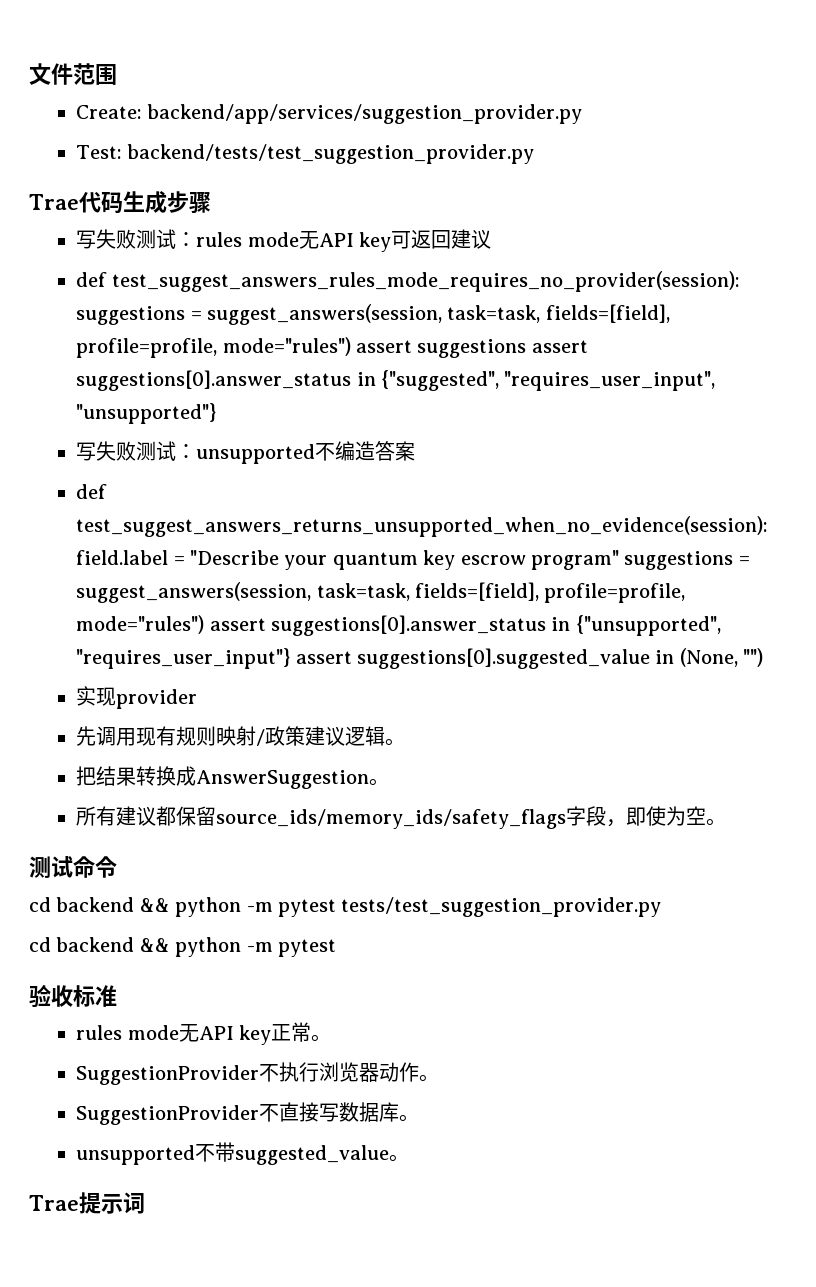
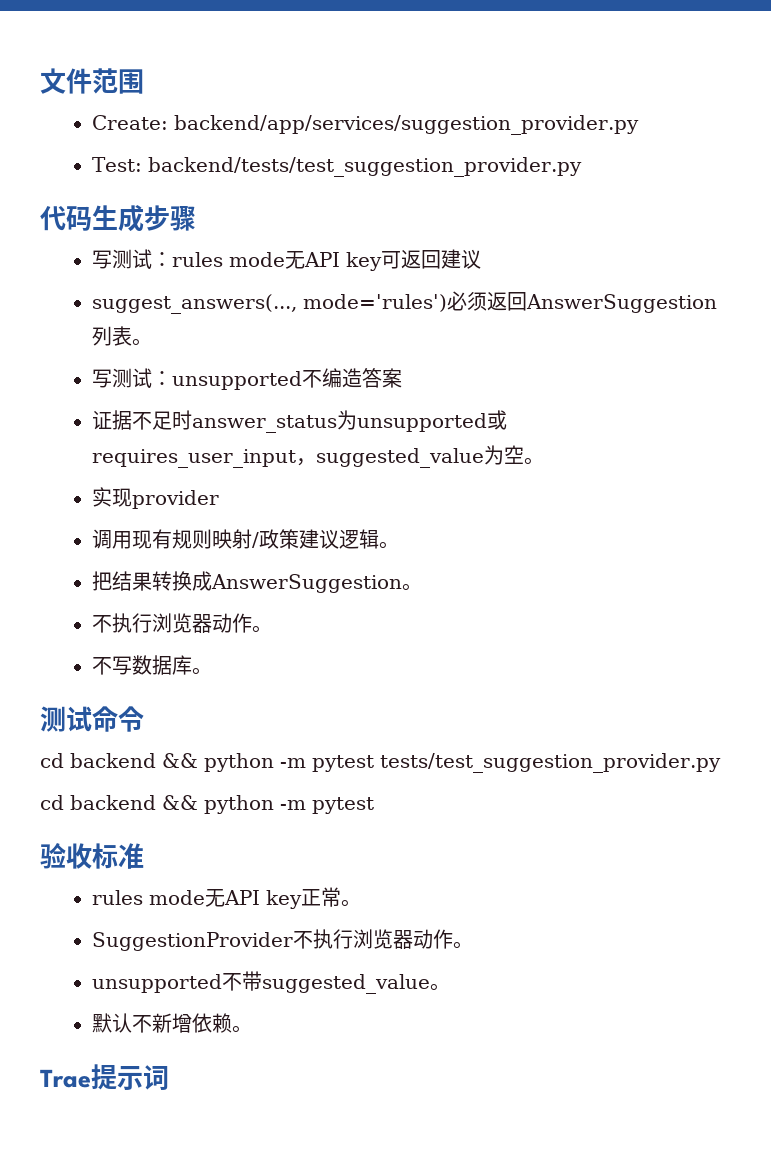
[29,194,79,210] Trae -> (583, 167) none
[96,229,137,249] 失败 -> (113, 259) none
[76,271,739,292] [76,304,670,325] [76,337,588,358] [76,370,716,391] [76,403,217,424] [76,441,137,461] def test_suggest_answers_rules_mode_requires_no_provider(session): suggestions = suggest_answers(session, task=task, fields=[field], profile=profile, mode="rules") assert suggestions assert suggestions[0].answer_status in {"suggested", "requires_user_input", "unsupported"} // 写失败 -> [92,291,718,314] [92,326,153,346] [92,369,113,388] suggest_answers(..., mode='rules')必须返回AnswerSuggestion列表。 // 写
[76,484,108,499] [76,516,768,537] [76,550,750,570] [76,582,686,603] [76,615,721,636] [76,648,764,669] def test_suggest_answers_returns_unsupported_when_no_evidence(session): field.label = "Describe your quantum key escrow program" suggestions = suggest_answers(session, task=task, fields=[field], profile=profile, mode="rules") assert suggestions[0].answer_status in {"unsupported", "requires_user_input"} assert suggestions[0].suggested_value in (None, "") -> [92,410,508,433] [92,445,545,468] 证据不足时answer_status为unsupported或requires_user_input，suggested_value为空。
[76,726,97,746] 先 -> (220, 499) none
[76,806,707,829] 所有建议都保留source_ids/memory_ids/safety_flags字段，即使为空 -> [92,613,273,633] [92,655,193,675] 不执行浏览器动作。 // 不写数据库
[76,1102,420,1125] // SuggestionProvider不直接写数据库。 -> (474, 945) none
(410, 1158) none -> [92,1013,253,1033] // 默认不新增依赖。

